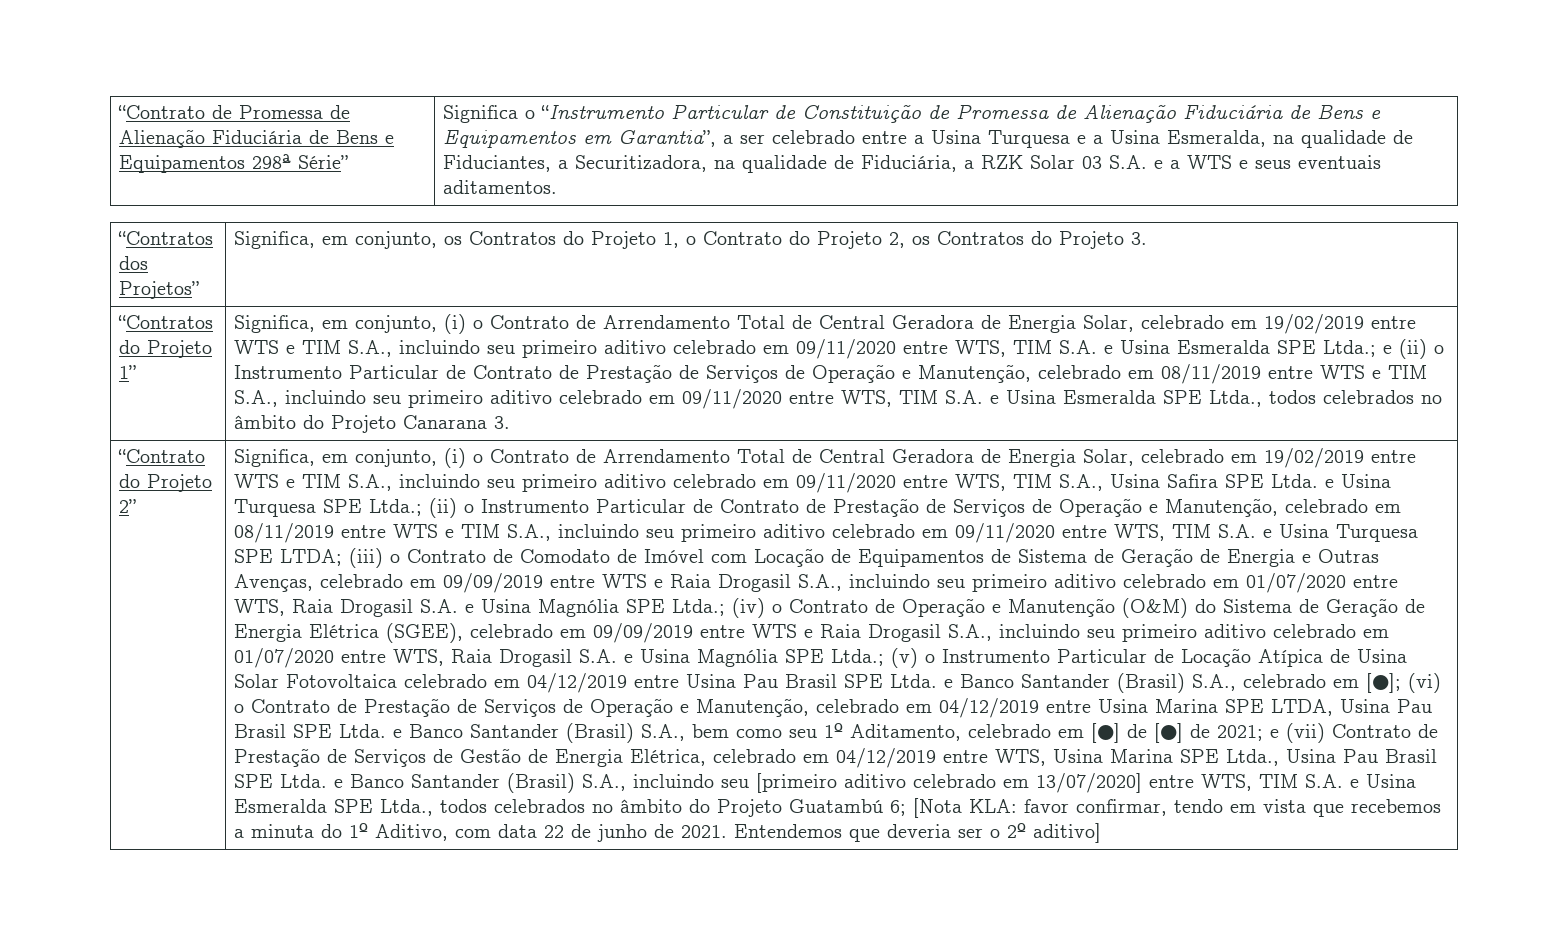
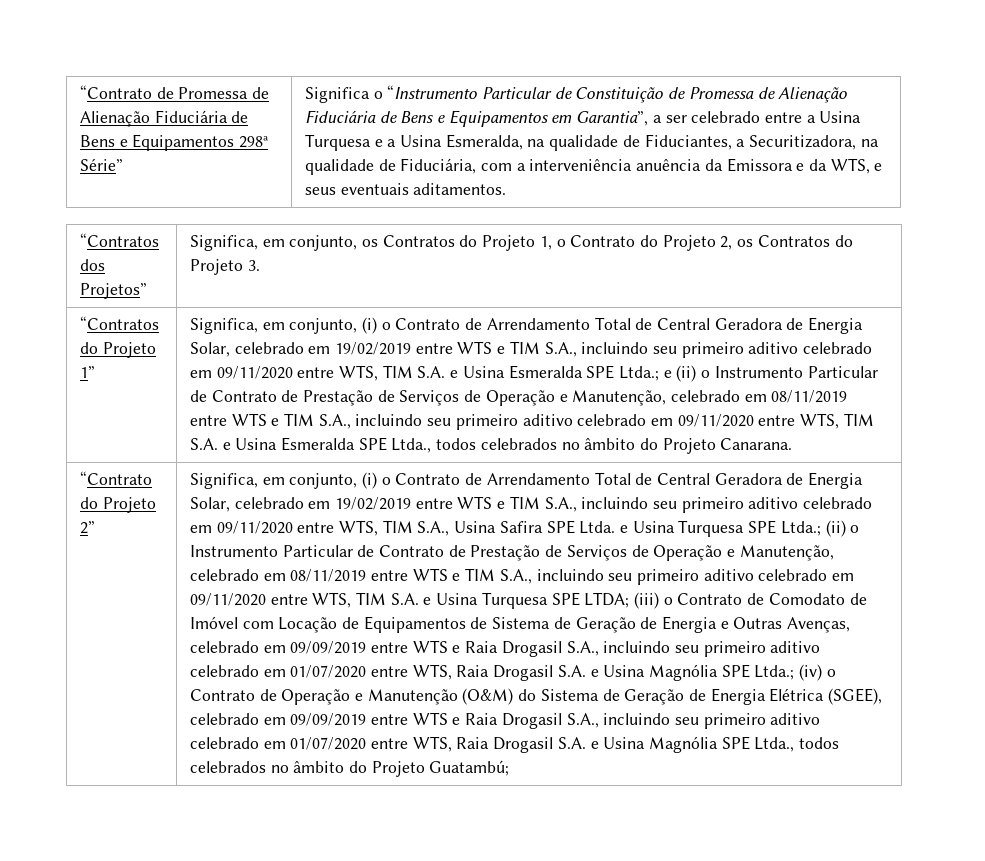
[963,155,1232,169] a RZK Solar 03 S.A. e a WTS -> [480,158,870,174] com a interveniência anuência da Emissora e da WTS,
[402,415,510,429] Canarana 3. -> [720,438,793,450] Canarana.
[830,648,1407,668] [233,673,1441,693] [233,698,1432,718] [233,723,1438,743] [233,748,1437,768] [233,773,1416,793] [233,798,1441,818] [233,823,1101,843] Ltda.; (v) o Instrumento Particular de Locação Atípica de Usina Solar Fotovoltaica celebrado em 04/12/2019 entre Usina Pau Brasil SPE Ltda. e Banco Santander (Brasil) S.A., celebrado em [●]; (vi) o Contrato de Prestação de Serviços de Operação e Manutenção, celebrado em 04/12/2019 entre Usina Marina SPE LTDA, Usina Pau Brasil SPE Ltda. e Banco Santander (Brasil) S.A., bem como seu 1º Aditamento, celebrado em [●] de [●] de 2021; e (vii) Contrato de Prestação de Serviços de Gestão de Energia Elétrica, celebrado em 04/12/2019 entre WTS, Usina Marina SPE Ltda., Usina Pau Brasil SPE Ltda. e Banco Santander (Brasil) S.A., incluindo seu [primeiro aditivo celebrado em 13/07/2020] entre WTS, TIM S.A. e Usina Esmeralda SPE Ltda., todos celebrados no âmbito do Projeto Guatambú 6; [Nota KLA: favor confirmar, tendo em vista que recebemos a minuta do 1º Aditivo, com data 22 de junho de 2021. Entendemos que deveria ser o 2º aditivo] -> [754,737,840,752] [189,760,510,777] Ltda., todos celebrados no âmbito do Projeto Guatambú;

